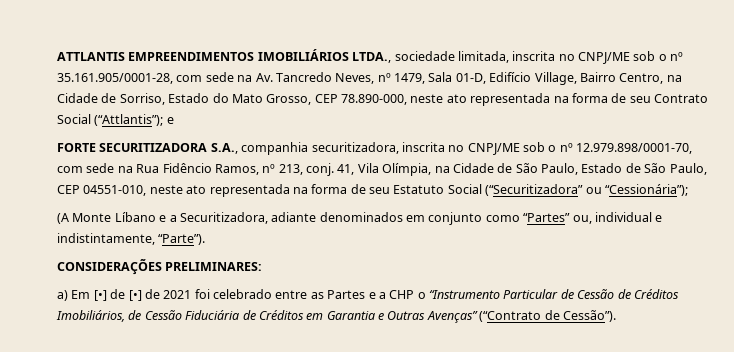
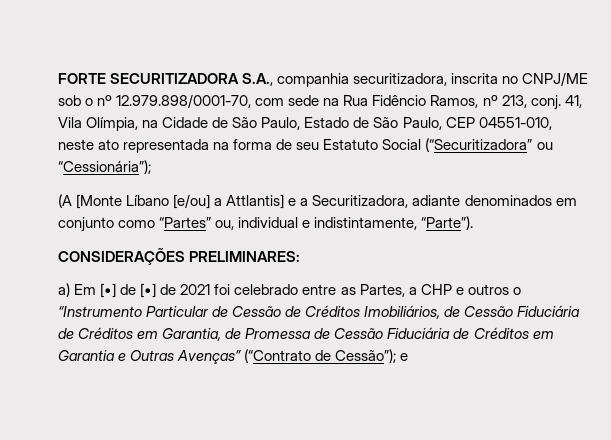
[57,49,684,64] [57,72,682,85] [57,93,708,106] [57,114,174,126] ATTLANTIS EMPREENDIMENTOS IMOBILIÁRIOS LTDA., sociedade limitada, inscrita no CNPJ/ME sob o nº 35.161.905/0001-28, com sede na Av. Tancredo Neves, nº 1479, Sala 01-D, Edifício Village, Bairro Centro, na Cidade de Sorriso, Estado do Mato Grosso, CEP 78.890-000, neste ato representada na forma de seu Contrato Social (“Attlantis”); e // -> (58, 78) none
[72,212,156,222] Monte Líbano -> [76,194,285,209] [Monte Líbano [e/ou] a Attlantis]
[327,290,415,299] Partes e a CHP -> [359,284,509,297] Partes, a CHP e outros
(324, 316) none -> [162,327,554,341] Garantia, de Promessa de Cessão Fiduciária de Créditos em
[562,310,616,322] Cessão”). -> [335,349,409,363] Cessão”); e

